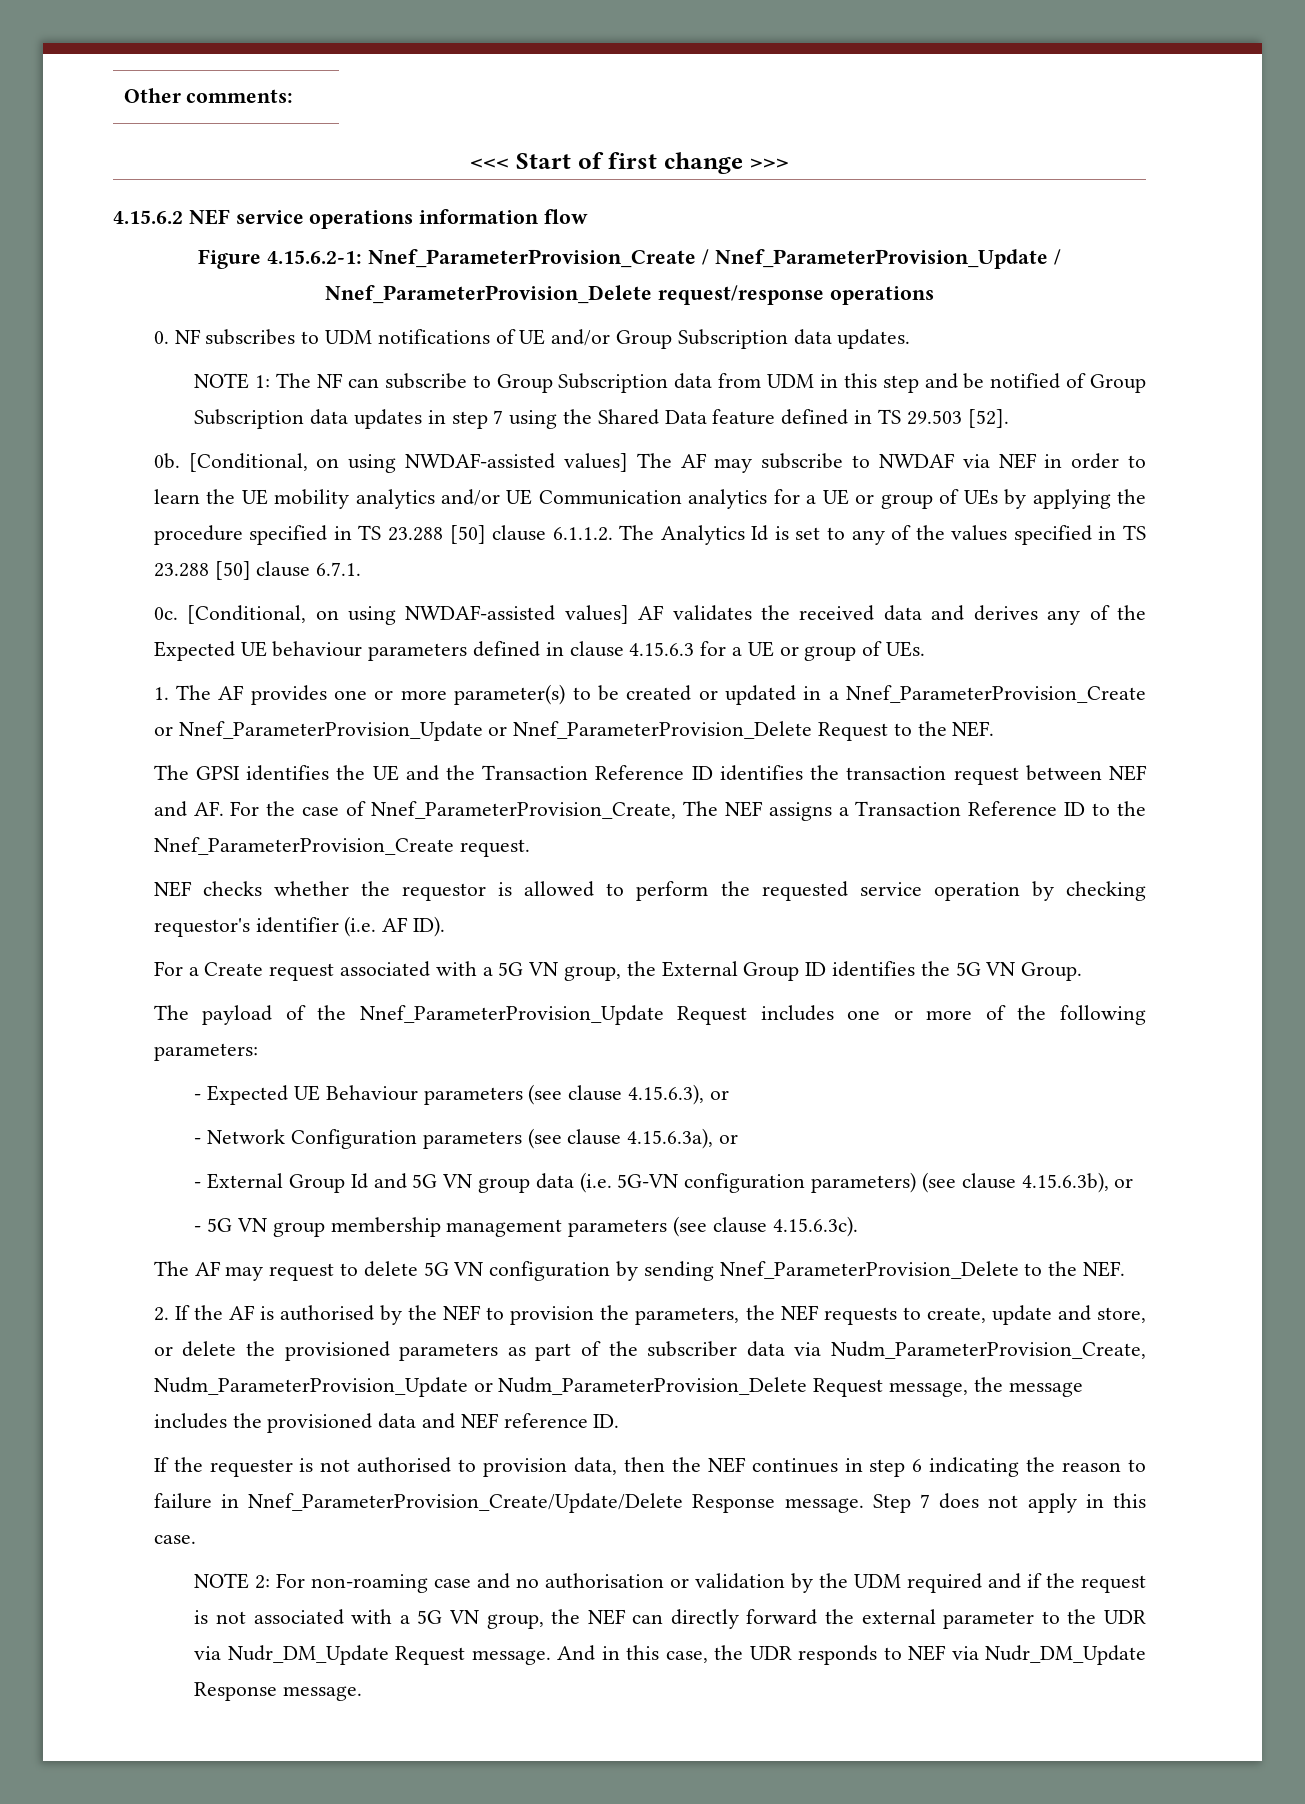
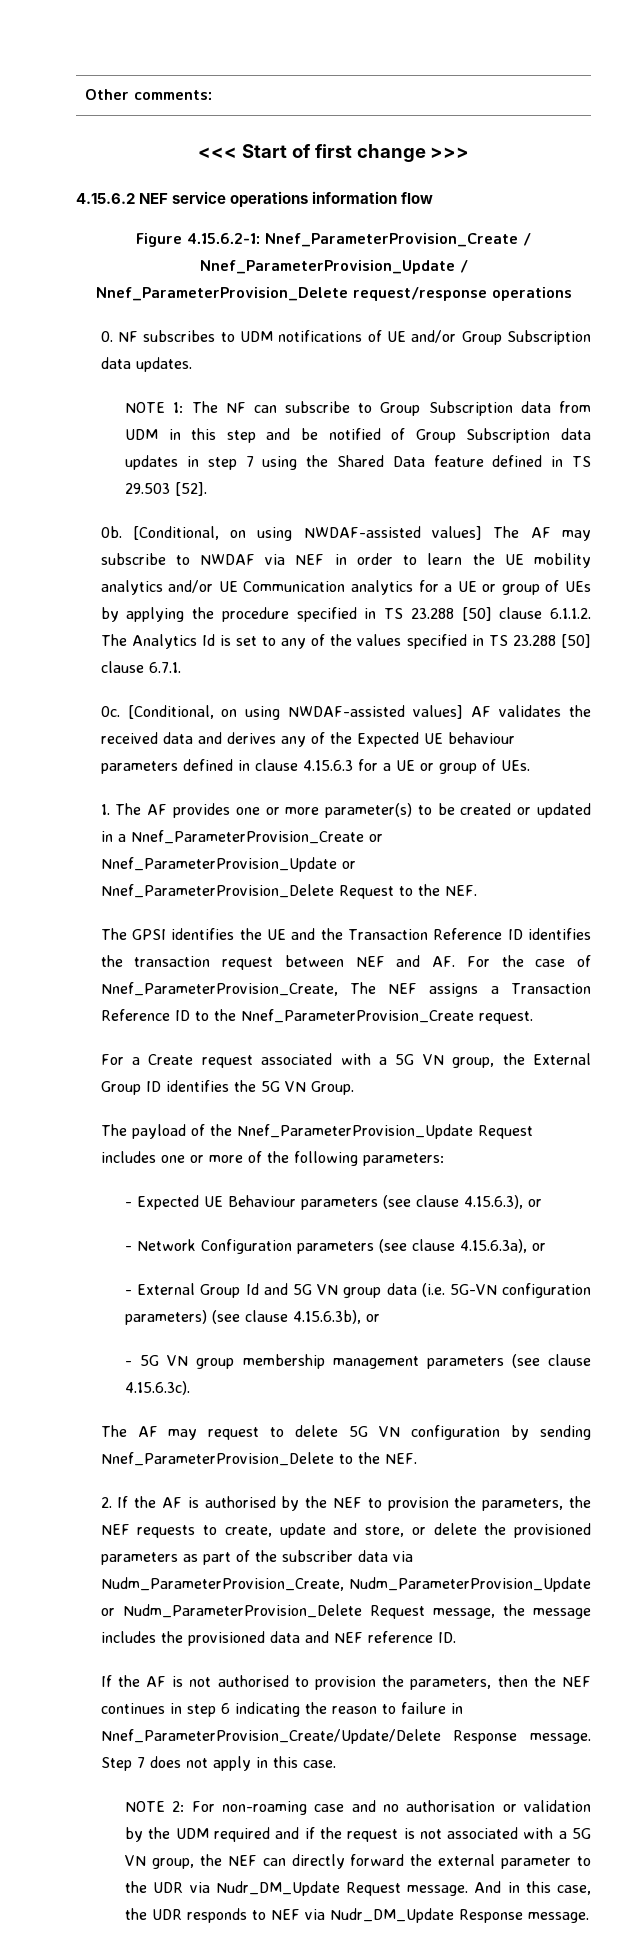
[153,881,1146,901] [153,916,445,937] // NEF checks whether the requestor is allowed to perform the requested service operation by checking requestor's identifier (i.e. AF ID). -> (533, 1017) none
[209,1459,293,1477] requester -> [145,1676,166,1687] AF
[573,1457,617,1475] data, -> [382,1675,492,1690] the parameters,

